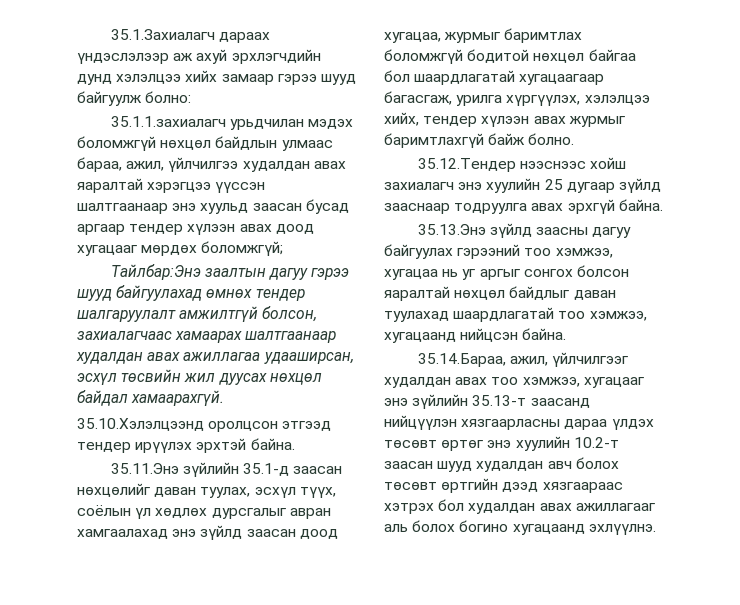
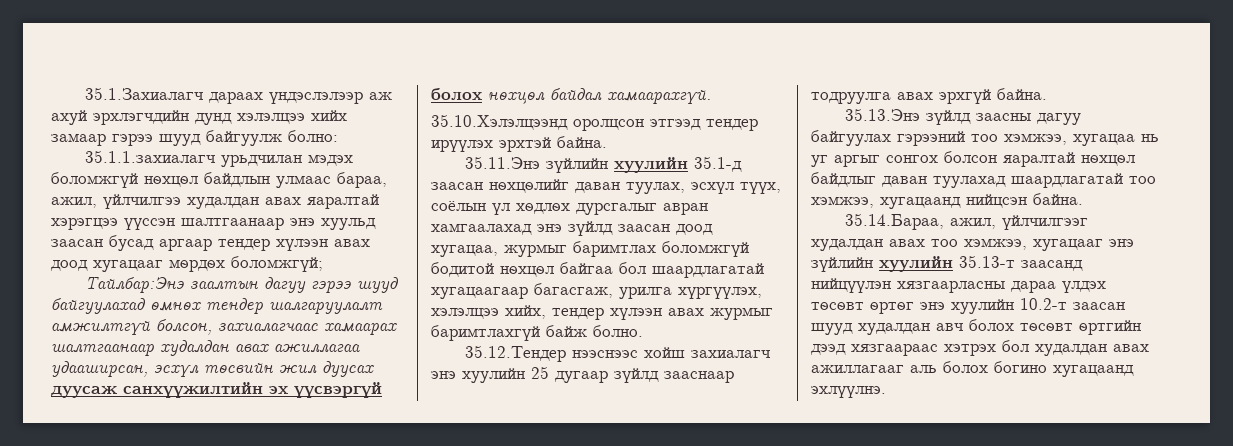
(267, 379) none -> [51,382,382,398] [431,88,482,100] дуусаж санхүүжилтийн эх үүсвэргүй болох
(239, 469) none -> [613,157,688,173] хуулийн
(469, 401) none -> [879,256,953,272] хуулийн

